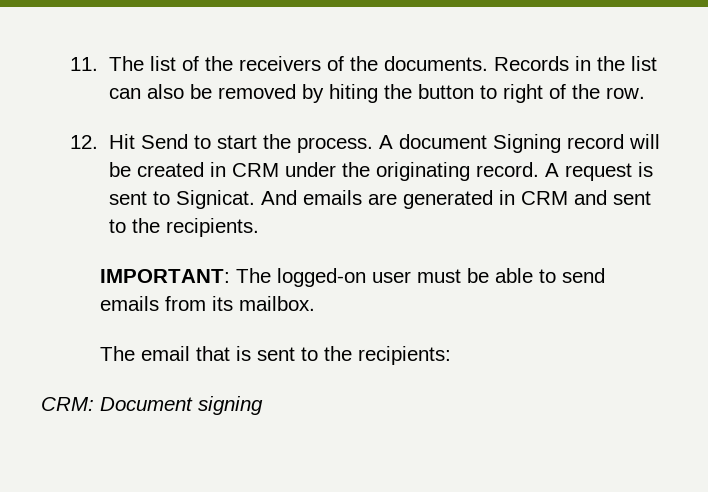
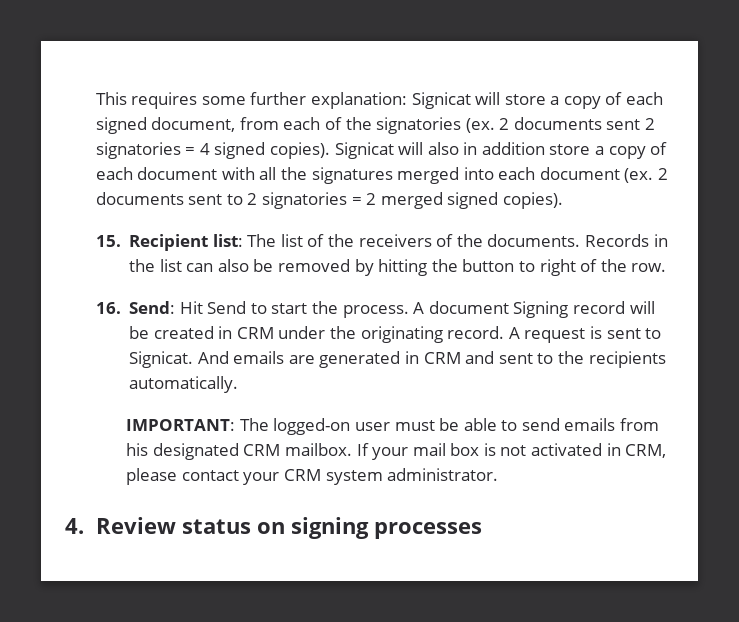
[70,57,99,71] 11. -> [95,92,664,109] [95,117,656,134] [95,142,668,159] [95,167,669,184] [95,192,563,209] [95,234,243,251] This requires some further explanation: Signicat will store a copy of each signed document, from each of the signatories (ex. 2 documents sent 2 signatories = 4 signed copies). Signicat will also in addition store a copy of each document with all the signatures merged into each document (ex. 2 documents sent to 2 signatories = 2 merged signed copies). // 15. Recipient list:
[328,84,378,103] hiting -> [378,259,428,276] hitting
[70,135,99,149] 12. -> [95,301,176,314] 16. Send:
[165,218,259,237] recipients. -> [588,351,666,368] [129,376,239,393] recipients automatically.
[211,296,315,311] [99,346,451,365] [41,396,263,415] its mailbox. // The email that is sent to the recipients: // CRM: Document signing -> [126,443,667,460] [126,468,499,485] [65,517,482,539] his designated CRM mailbox. If your mail box is not activated in CRM, please contact your CRM system administrator. // 4. Review status on signing processes

